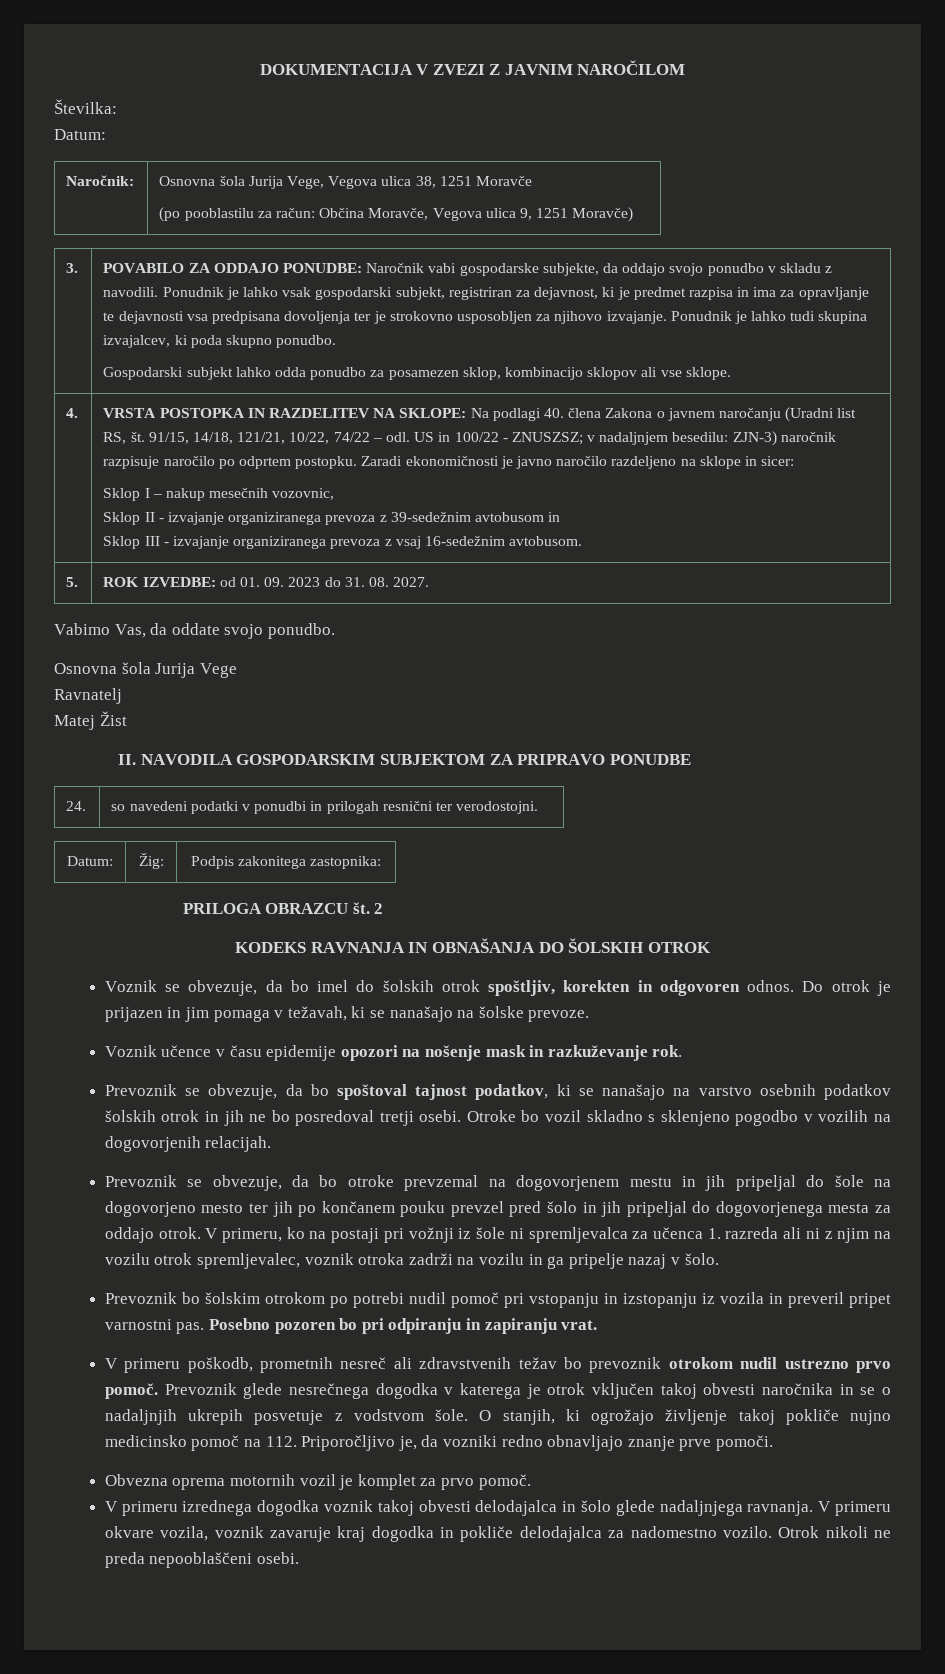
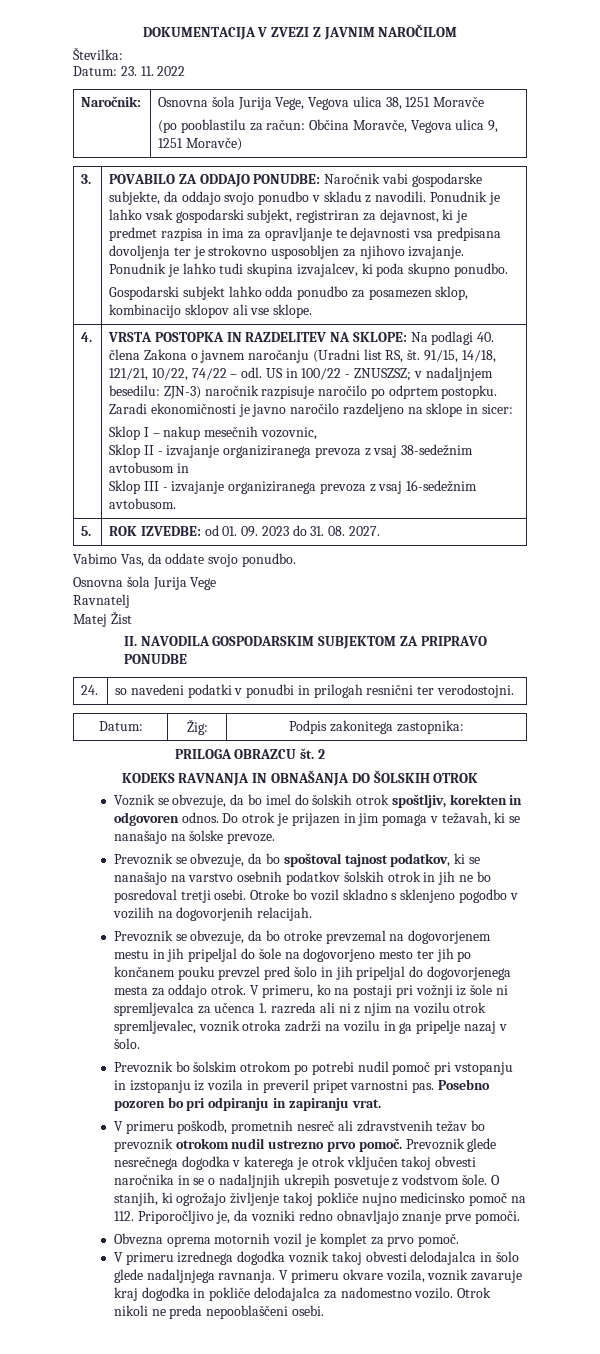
(106, 134) none -> [120,66,186,76] 23. 11. 2022
[390,512,471,522] 39-sedežnim -> [373,444,474,458] vsaj 38-sedežnim
[104,1045,683,1061] // Voznik učence v času epidemije opozori na nošenje mask in razkuževanje rok. -> (276, 838) none

